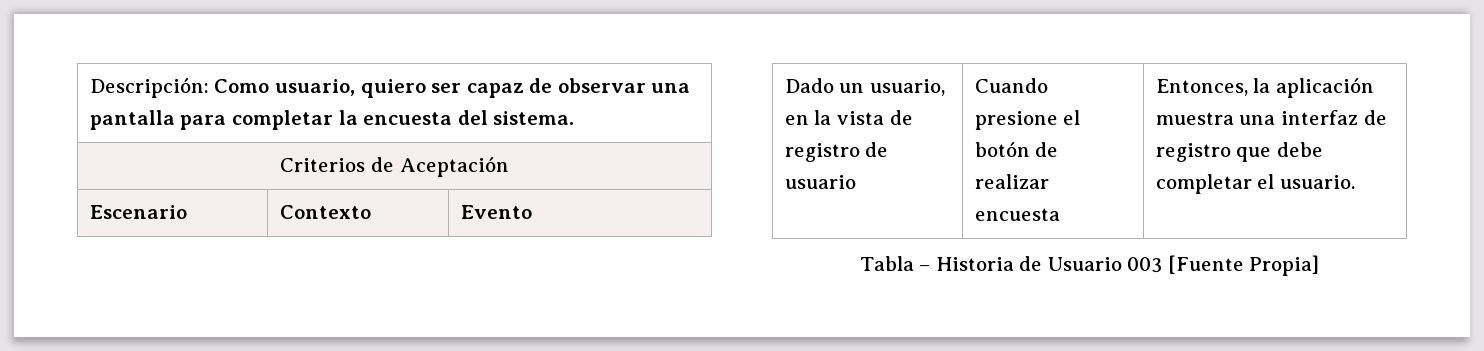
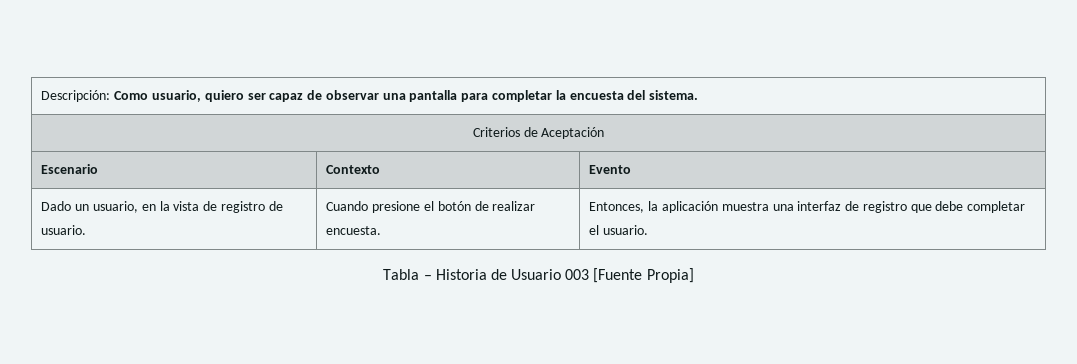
[784,175,856,189] usuario -> [41,225,87,235] usuario.
[974,208,1060,221] encuesta -> [326,226,382,235] encuesta.

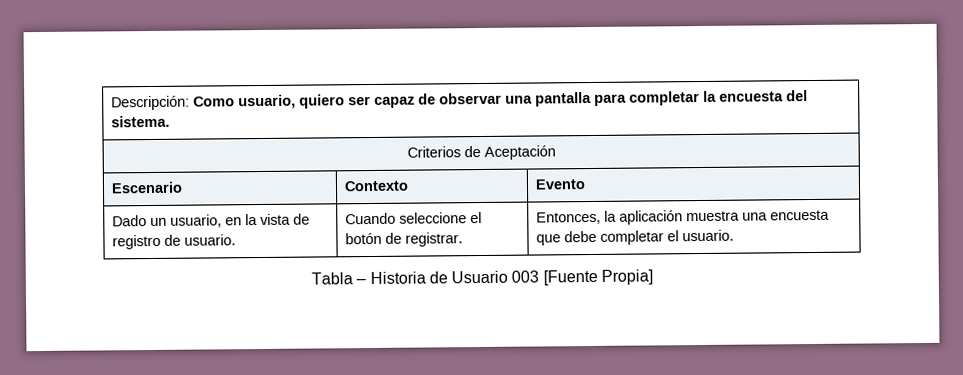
[372,201,421,213] presione -> [398,212,467,224] seleccione
[492,201,536,211] [326,226,382,235] realizar encuesta. -> [404,232,463,247] registrar.
[797,201,907,213] interfaz de registro -> [769,209,830,221] encuesta

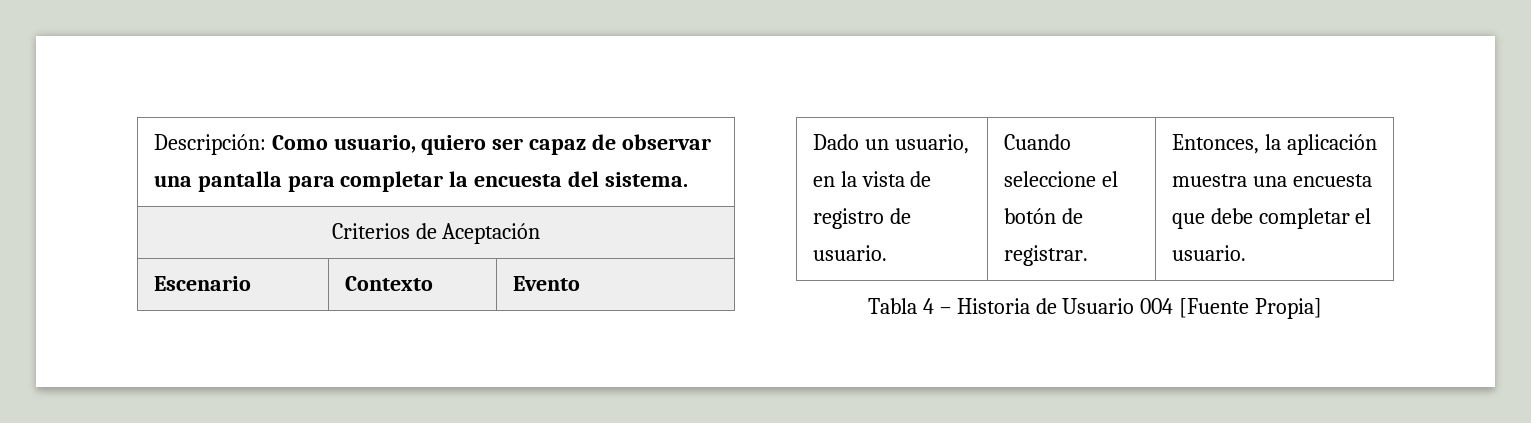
(353, 278) none -> [922,298,934,314] 4
[511,270,540,283] 003 -> [1140,298,1174,314] 004

